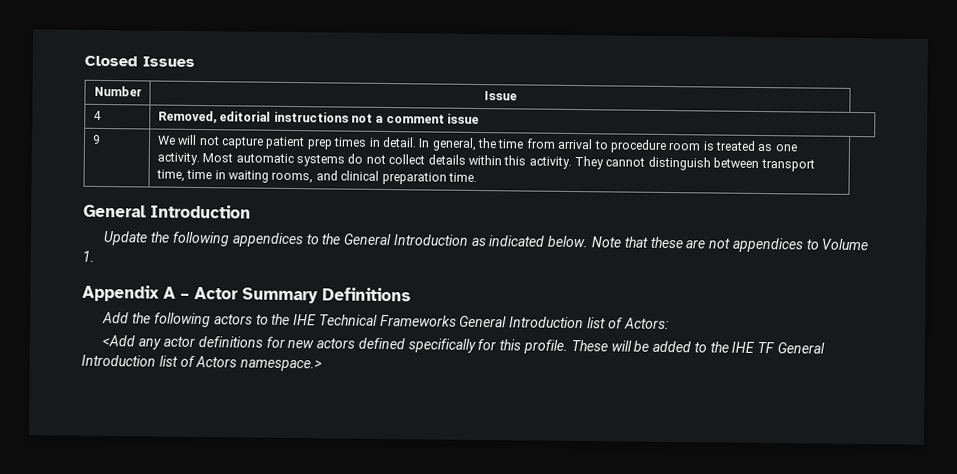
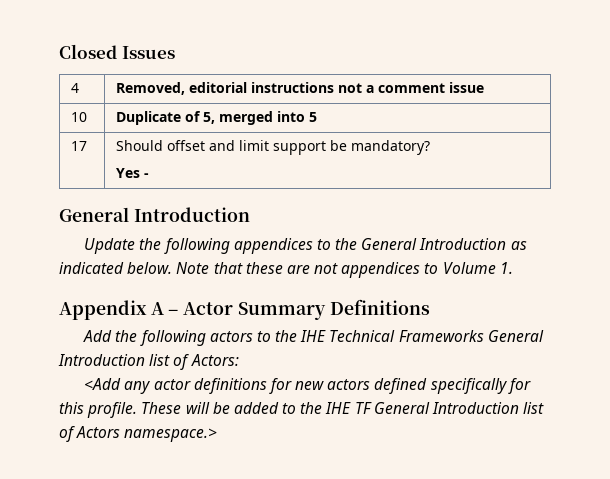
[93,85,142,97] [483,91,517,101] // Number | Issue -> (175, 52) none
[91,134,101,144] [156,134,798,153] [156,152,815,172] [155,169,477,185] 9 | We will not capture patient prep times in detail. In general, the time from arrival to procedure room is treated as one activity. Most automatic systems do not collect details within this activity. They cannot distinguish between transport time, time in waiting rooms, and clinical preparation time. -> [70,112,87,122] [115,111,317,125] [70,141,87,151] [115,140,430,155] [115,168,149,178] 10 | Duplicate of 5, merged into 5 // 17 | Should offset and limit support be mandatory? // Yes -

